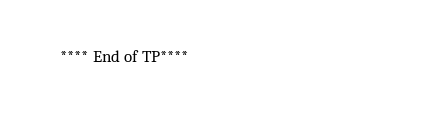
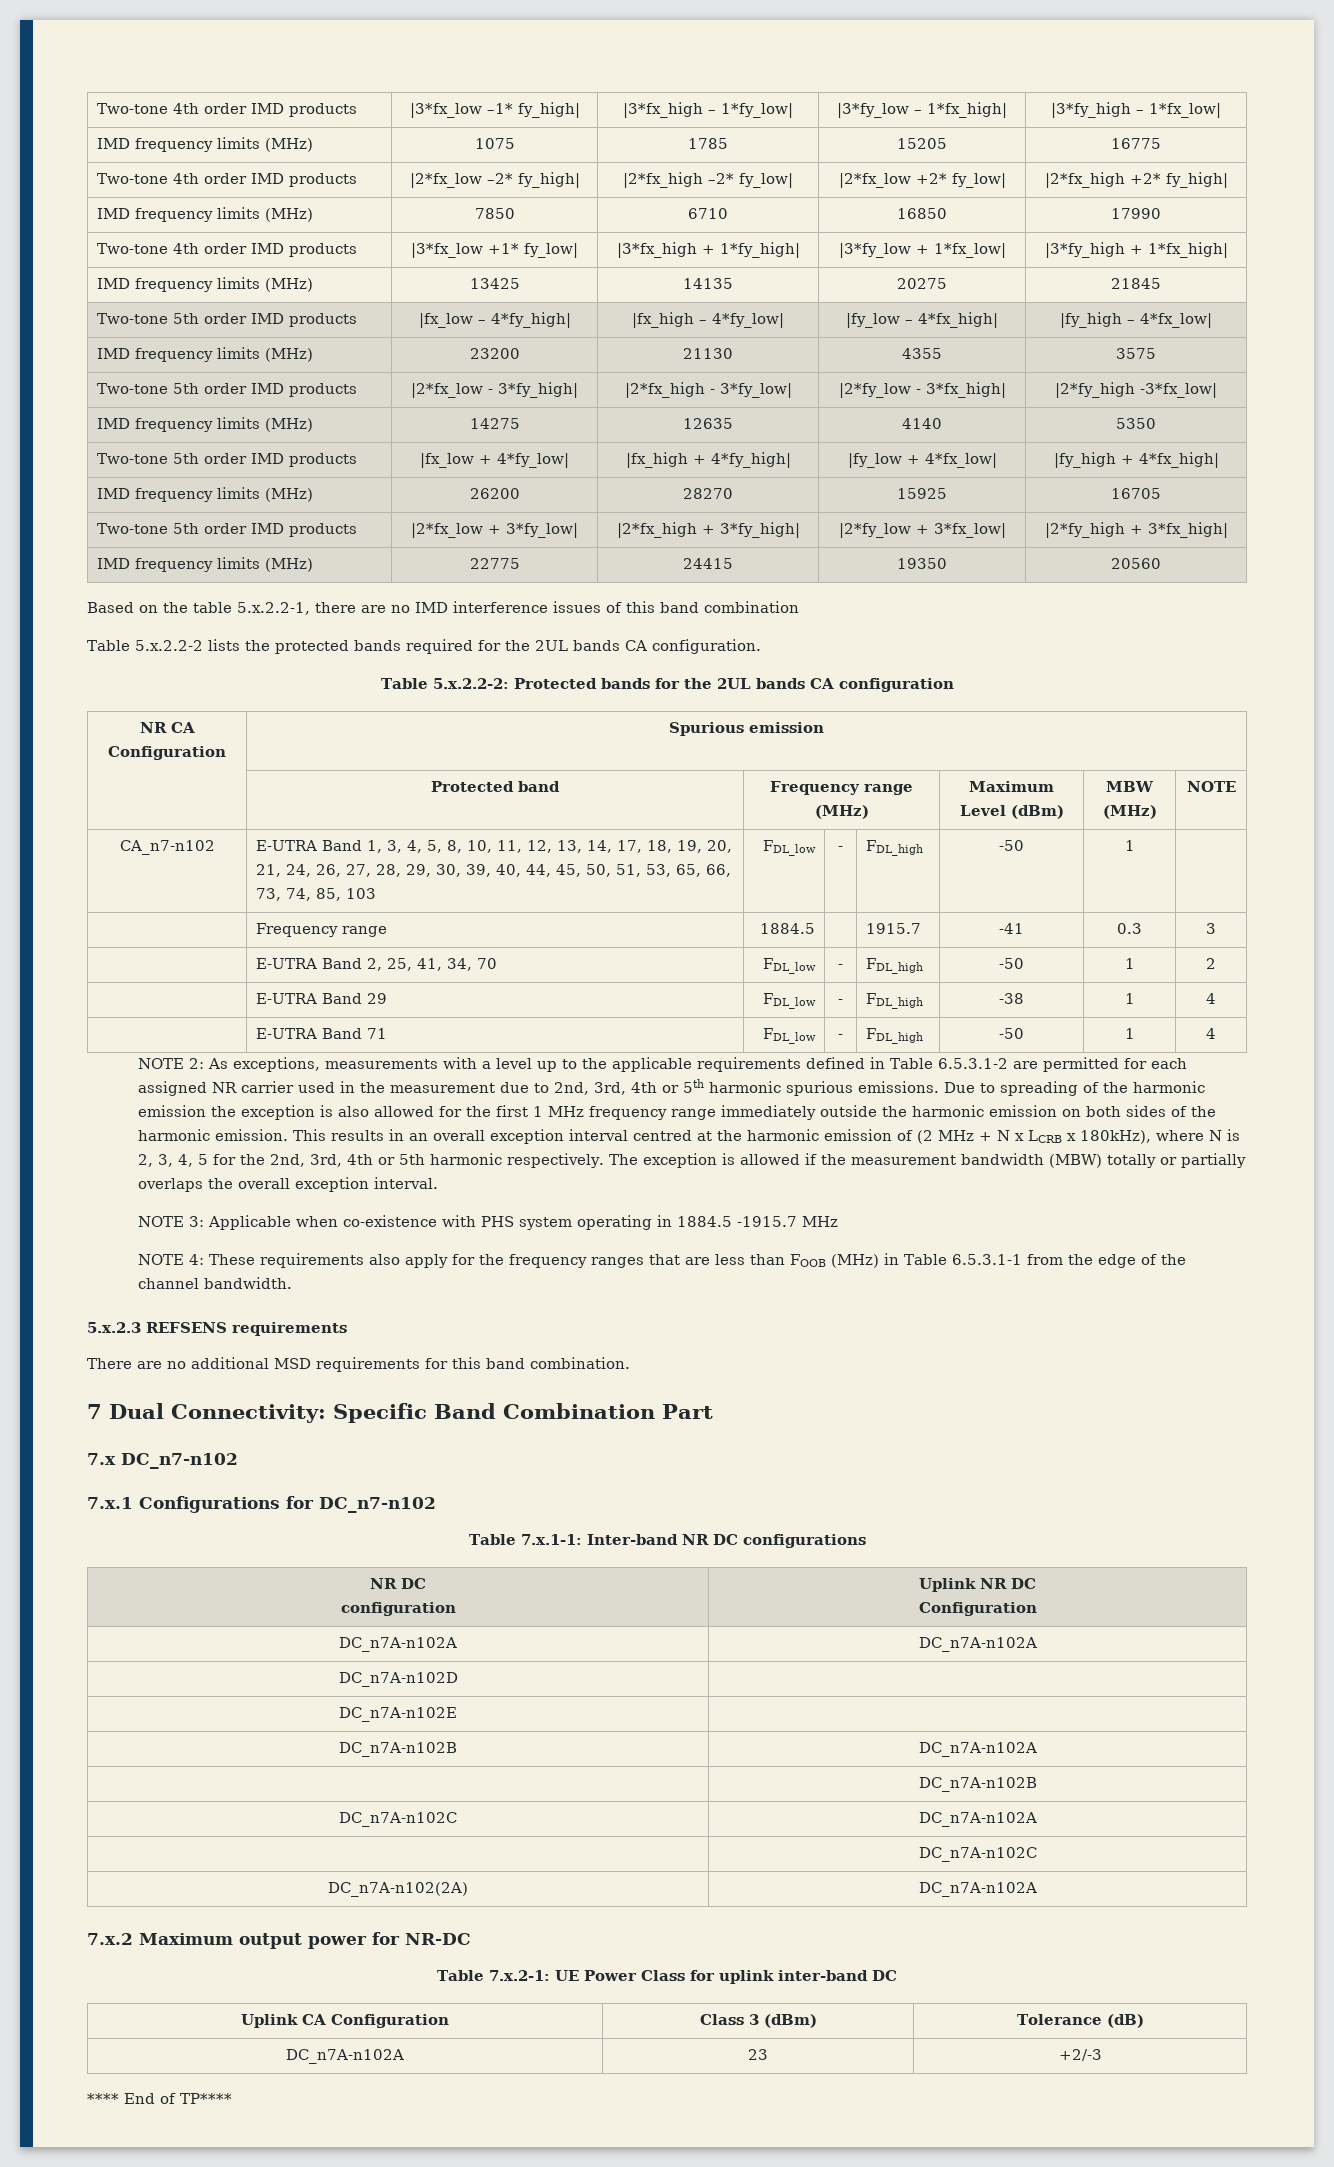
(60, 56) none -> [97,103,358,117] [409,102,580,118] [623,102,793,118] [837,102,1007,118] [1051,102,1221,118] [97,137,314,152] [474,138,515,149] [688,138,728,149] [897,138,947,149] [1111,138,1161,149] [97,173,358,187] [409,172,580,188] [623,172,793,188] [838,173,1006,188] [1044,172,1228,188] [97,207,314,222] [474,208,515,219] [688,208,728,219] [897,208,947,219] [1111,208,1161,219] [97,243,358,257] [411,243,578,258] [616,242,800,258] [838,243,1006,258] [1044,242,1228,258] [97,277,314,292] [469,278,520,289] [683,278,733,289] [897,278,947,289] [1111,278,1161,289] [97,313,358,327] [418,312,571,328] [632,312,784,328] [846,312,998,328] [1060,312,1212,328] [97,347,314,362] [469,348,520,359] [683,348,733,359] [902,348,942,359] [1116,348,1156,359] [97,383,358,397] [411,382,578,398] [624,382,792,398] [838,382,1006,398] [1055,382,1217,398] [97,417,314,432] [469,418,520,429] [683,418,733,429] [902,418,942,429] [1116,418,1156,429] [97,453,358,467] [420,453,569,468] [625,452,791,468] [847,453,997,468] [1053,452,1219,468] [97,487,314,502] [469,488,520,499] [683,488,733,499] [897,488,947,499] [1111,488,1161,499] [97,523,358,537] [411,523,578,538] [616,522,800,538] [838,523,1006,538] [1044,522,1228,538] [97,557,314,572] [469,558,520,569] [683,558,733,569] [897,558,947,569] [1111,558,1161,569] [87,601,799,615] [87,639,761,654] [380,678,954,692] [139,722,195,733] [108,746,226,760] [669,722,824,736] [431,781,560,792] [770,781,913,795] [814,805,869,819] [969,781,1054,792] [959,805,1064,819] [1106,781,1154,792] [1102,805,1157,819] [1186,781,1236,792] [119,840,215,855] [256,840,733,853] [256,864,732,877] [256,888,377,901] [762,840,816,856] [838,846,843,851] [866,840,924,856] [999,840,1024,851] [1124,840,1135,851] [256,923,388,937] [759,923,815,934] [866,923,922,934] [999,923,1024,934] [1117,923,1142,934] [1206,923,1216,934] [256,958,498,971] [762,958,816,974] [838,964,843,969] [866,958,924,974] [999,958,1024,969] [1124,958,1135,969] [1206,958,1216,969] [256,993,388,1004] [762,993,816,1009] [838,999,843,1004] [866,993,924,1009] [999,993,1024,1004] [1124,993,1135,1004] [1206,993,1216,1004] [256,1028,388,1039] [762,1028,816,1044] [838,1034,843,1039] [866,1028,924,1044] [999,1028,1024,1039] [1124,1028,1135,1039] [1206,1028,1216,1039] [138,1057,1188,1072] [138,1079,1206,1096] [138,1105,1217,1120] [138,1129,1241,1144] [138,1153,1247,1168] [138,1177,439,1192] [138,1215,839,1230] [138,1253,1187,1268] [138,1277,293,1289] [87,1322,347,1336] [87,1357,630,1372] [87,1403,713,1423] [87,1453,238,1469] [87,1496,436,1513] [468,1534,866,1548] [370,1578,426,1589] [340,1602,456,1616] [919,1578,1036,1592] [918,1602,1037,1616] [339,1637,457,1652] [918,1637,1037,1652] [338,1672,458,1687] [339,1707,457,1722] [339,1742,457,1757] [918,1742,1037,1757] [918,1777,1037,1792] [339,1812,457,1827] [918,1812,1037,1827] [918,1847,1037,1862] [328,1882,468,1897] [918,1882,1037,1897] [87,1932,471,1949] [437,1970,897,1984] [241,2014,449,2028] [699,2014,817,2028] [1016,2014,1144,2028] [286,2049,404,2064] [748,2049,768,2060] [1058,2049,1102,2061] Two-tone 4th order IMD products | |3*fx_low –1* fy_high| | |3*fx_high – 1*fy_low| | |3*fy_low – 1*fx_high| | |3*fy_high – 1*fx_low| // IMD frequency limits (MHz) | 1075 | 1785 | 15205 | 16775 // Two-tone 4th order IMD products | |2*fx_low –2* fy_high| | |2*fx_high –2* fy_low| | |2*fx_low +2* fy_low| | |2*fx_high +2* fy_high| // IMD frequency limits (MHz) | 7850 | 6710 | 16850 | 17990 // Two-tone 4th order IMD products | |3*fx_low +1* fy_low| | |3*fx_high + 1*fy_high| | |3*fy_low + 1*fx_low| | |3*fy_high + 1*fx_high| // IMD frequency limits (MHz) | 13425 | 14135 | 20275 | 21845 // Two-tone 5th order IMD products | |fx_low – 4*fy_high| | |fx_high – 4*fy_low| | |fy_low – 4*fx_high| | |fy_high – 4*fx_low| // IMD frequency limits (MHz) | 23200 | 21130 | 4355 | 3575 // Two-tone 5th order IMD products | |2*fx_low - 3*fy_high| | |2*fx_high - 3*fy_low| | |2*fy_low - 3*fx_high| | |2*fy_high -3*fx_low| // IMD frequency limits (MHz) | 14275 | 12635 | 4140 | 5350 // Two-tone 5th order IMD products | |fx_low + 4*fy_low| | |fx_high + 4*fy_high| | |fy_low + 4*fx_low| | |fy_high + 4*fx_high| // IMD frequency limits (MHz) | 26200 | 28270 | 15925 | 16705 // Two-tone 5th order IMD products | |2*fx_low + 3*fy_low| | |2*fx_high + 3*fy_high| | |2*fy_low + 3*fx_low| | |2*fy_high + 3*fx_high| // IMD frequency limits (MHz) | 22775 | 24415 | 19350 | 20560 // Based on the table 5.x.2.2-1, there are no IMD interference issues of this band combination // Table 5.x.2.2-2 lists the protected bands required for the 2UL bands CA configuration. // Table 5.x.2.2-2: Protected bands for the 2UL bands CA configuration // NR CA Configuration | Spurious emission // | Protected band | Frequency range (MHz) | Maximum Level (dBm) | MBW (MHz) | NOTE // CA_n7-n102 | E-UTRA Band 1, 3, 4, 5, 8, 10, 11, 12, 13, 14, 17, 18, 19, 20, 21, 24, 26, 27, 28, 29, 30, 39, 40, 44, 45, 50, 51, 53, 65, 66, 73, 74, 85, 103 | FDL_low | - | FDL_high | -50 | 1 | // | Frequency range | 1884.5 | | 1915.7 | -41 | 0.3 | 3 // | E-UTRA Band 2, 25, 41, 34, 70 | FDL_low | - | FDL_high | -50 | 1 | 2 // | E-UTRA Band 29 | FDL_low | - | FDL_high | -38 | 1 | 4 // | E-UTRA Band 71 | FDL_low | - | FDL_high | -50 | 1 | 4 // NOTE 2: As exceptions, measurements with a level up to the applicable requirements defined in Table 6.5.3.1-2 are permitted for each assigned NR carrier used in the measurement due to 2nd, 3rd, 4th or 5th harmonic spurious emissions. Due to spreading of the harmonic emission the exception is also allowed for the first 1 MHz frequency range immediately outside the harmonic emission on both sides of the harmonic emission. This results in an overall exception interval centred at the harmonic emission of (2 MHz + N x LCRB x 180kHz), where N is 2, 3, 4, 5 for the 2nd, 3rd, 4th or 5th harmonic respectively. The exception is allowed if the measurement bandwidth (MBW) totally or partially overlaps the overall exception interval. // NOTE 3: Applicable when co-existence with PHS system operating in 1884.5 -1915.7 MHz // NOTE 4: These requirements also apply for the frequency ranges that are less than FOOB (MHz) in Table 6.5.3.1-1 from the edge of the channel bandwidth. // 5.x.2.3 REFSENS requirements // There are no additional MSD requirements for this band combination. // 7 Dual Connectivity: Specific Band Combination Part // 7.x DC_n7-n102 // 7.x.1 Configurations for DC_n7-n102 // Table 7.x.1-1: Inter-band NR DC configurations // NR DC // configuration | Uplink NR DC // Configuration // DC_n7A-n102A | DC_n7A-n102A // DC_n7A-n102D | // DC_n7A-n102E | // DC_n7A-n102B | DC_n7A-n102A // | DC_n7A-n102B // DC_n7A-n102C | DC_n7A-n102A // | DC_n7A-n102C // DC_n7A-n102(2A) | DC_n7A-n102A // 7.x.2 Maximum output power for NR-DC // Table 7.x.2-1: UE Power Class for uplink inter-band DC // Uplink CA Configuration | Class 3 (dBm) | Tolerance (dB) // DC_n7A-n102A | 23 | +2/-3 //

